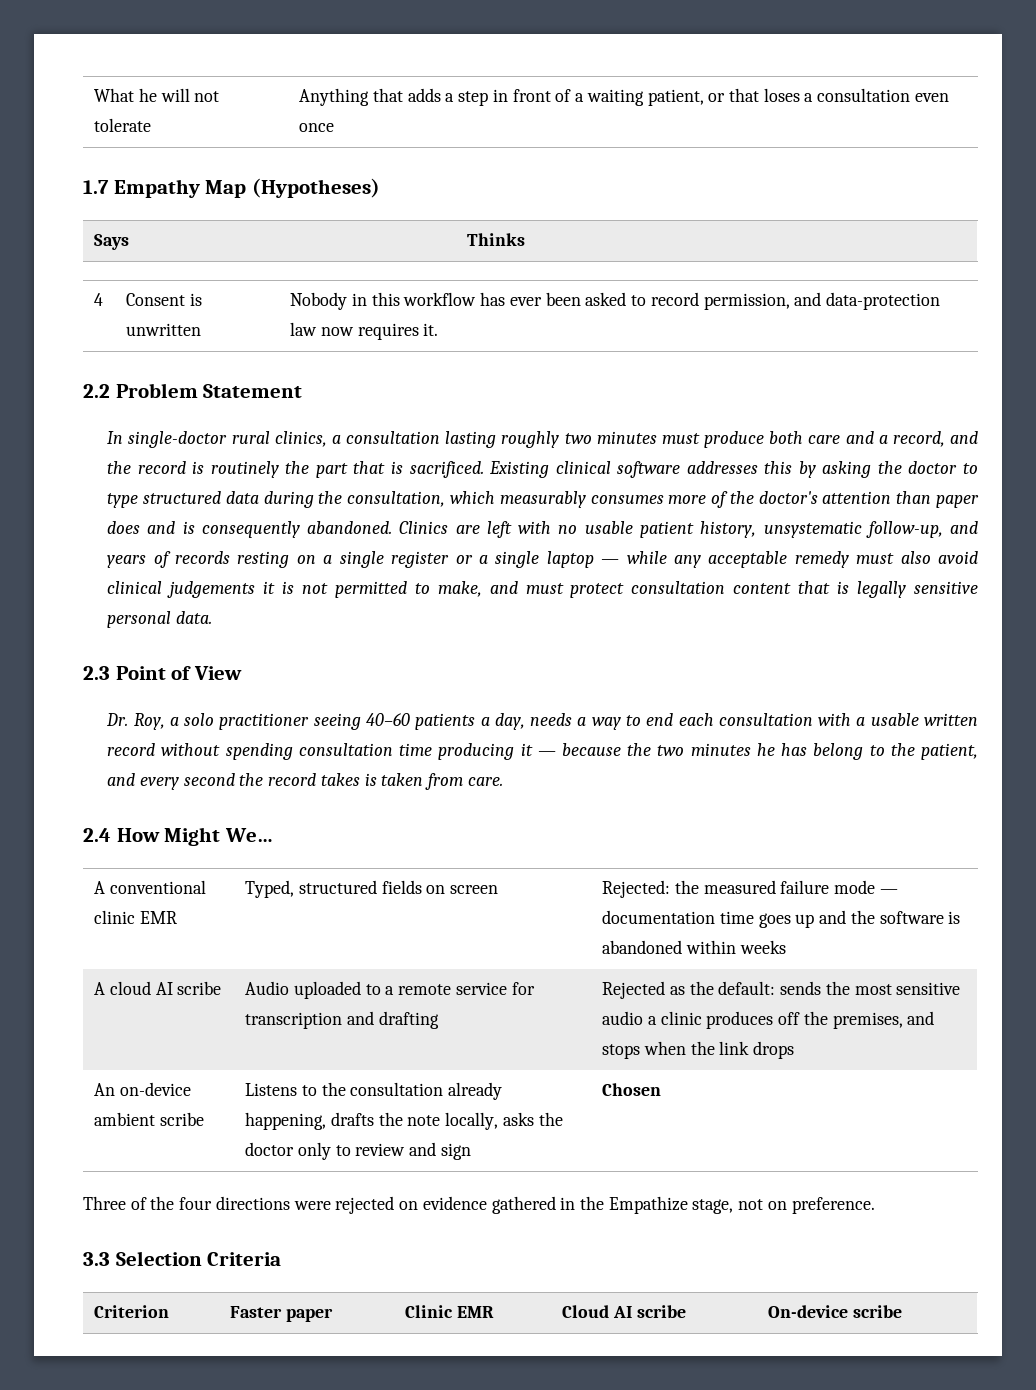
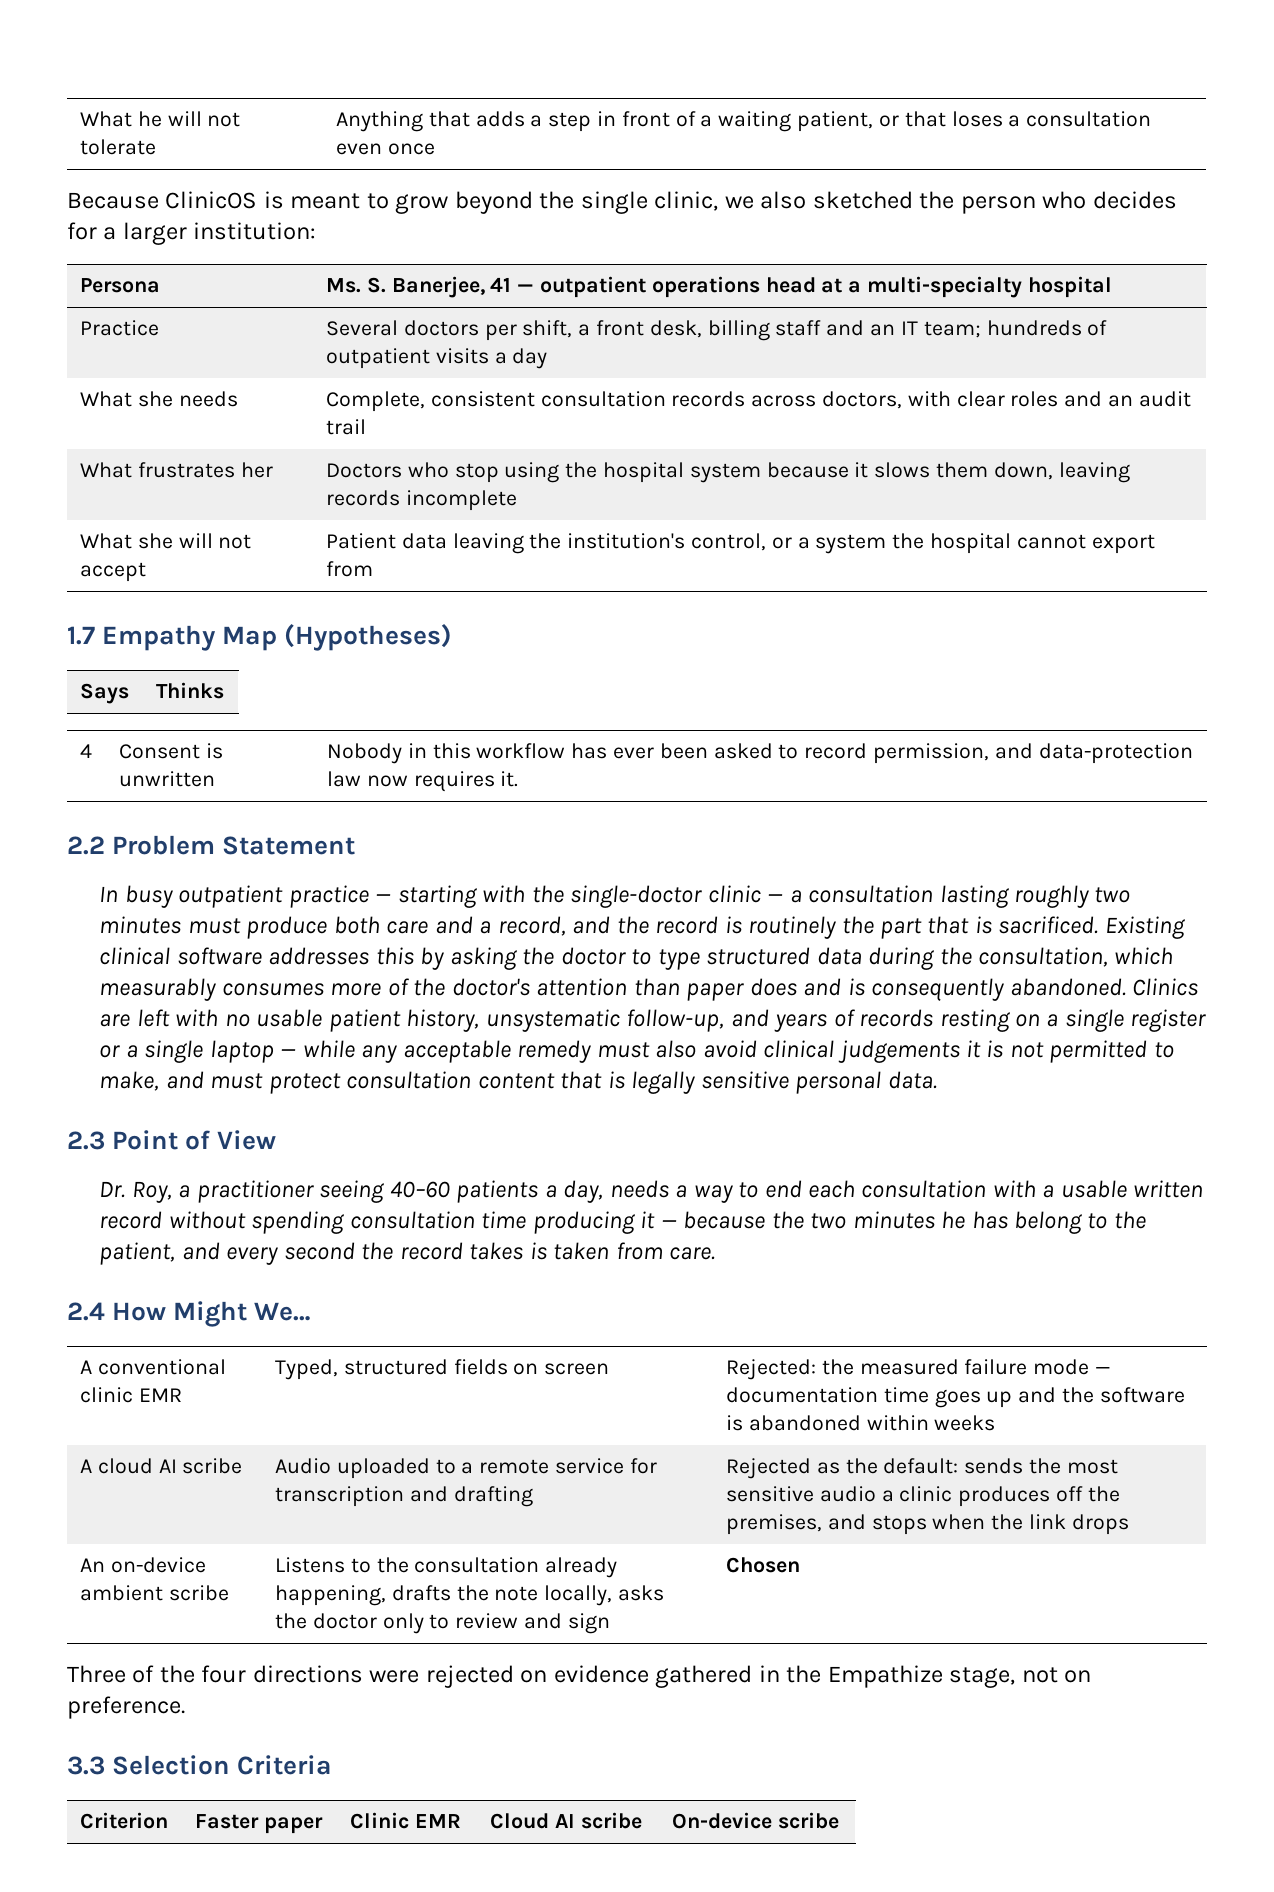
(335, 127) none -> [67,191,1177,214] [67,222,317,245] [80,278,161,293] [326,276,1112,298] [80,320,160,336] [326,320,1108,341] [326,348,548,369] [80,391,238,407] [326,391,1191,412] [326,419,367,435] [80,462,273,478] [326,462,1130,483] [326,490,517,511] [80,533,252,549] [80,562,147,582] [326,533,1155,554] [326,561,374,577] // Because ClinicOS is meant to grow beyond the single clinic, we also sketched the person who decides for a larger institution: // Persona | Ms. S. Banerjee, 41 — outpatient operations head at a multi-specialty hospital // Practice | Several doctors per shift, a front desk, billing staff and an IT team; hundreds of outpatient visits a day // What she needs | Complete, consistent consultation records across doctors, with clear roles and an audit trail // What frustrates her | Doctors who stop using the hospital system because it slows them down, leaving records incomplete // What she will not accept | Patient data leaving the institution's control, or a system the hospital cannot export from
[128,431,327,448] single-doctor rural clinics, -> [124,885,784,908] busy outpatient practice — starting with the single-doctor clinic —
[184,713,215,726] solo -> (191, 1191) none

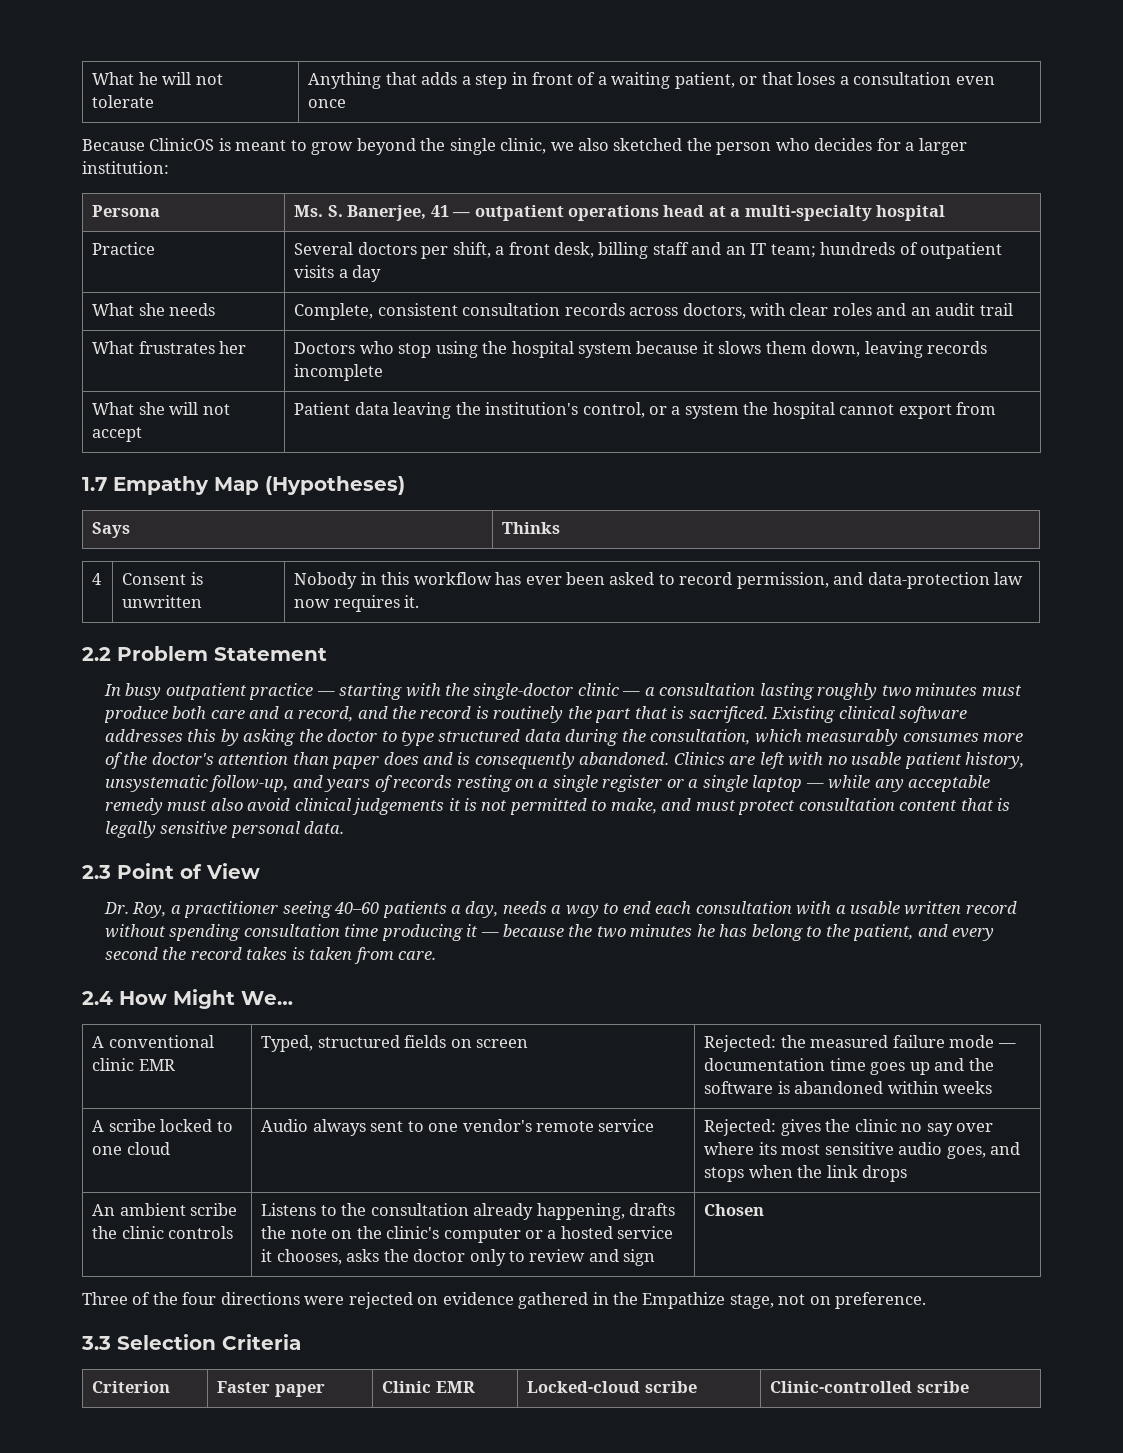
(93, 1466) none -> [108,1119,233,1132] [92,1146,123,1155] scribe locked to one
[158,1458,243,1474] AI scribe -> (170, 1148) none
[336,1458,657,1479] [275,1486,533,1507] [726,1458,1118,1479] [726,1486,1120,1507] [726,1514,823,1535] uploaded to a remote service for transcription and drafting | Rejected as the default: sends the most sensitive audio a clinic produces off the premises, -> [312,1119,655,1136] [704,1119,993,1136] [704,1142,986,1159] always sent to one vendor's remote service | Rejected: gives the clinic no say over where its most sensitive audio goes,
[110,1557,206,1573] on-device -> (116, 1210) none
(229, 1593) none -> [92,1226,234,1239] the clinic controls
[544,1585,613,1606] locally, -> [331,1226,674,1243] [261,1249,342,1265] on the clinic's computer or a hosted service it chooses,
[490,1812,642,1829] [672,1812,773,1829] Cloud AI scribe | On-device -> [527,1381,697,1393] [770,1381,913,1393] Locked-cloud scribe | Clinic-controlled

